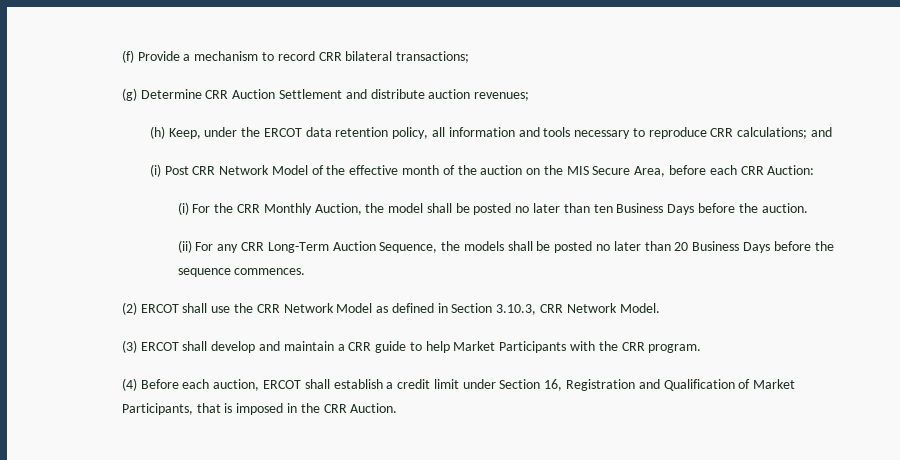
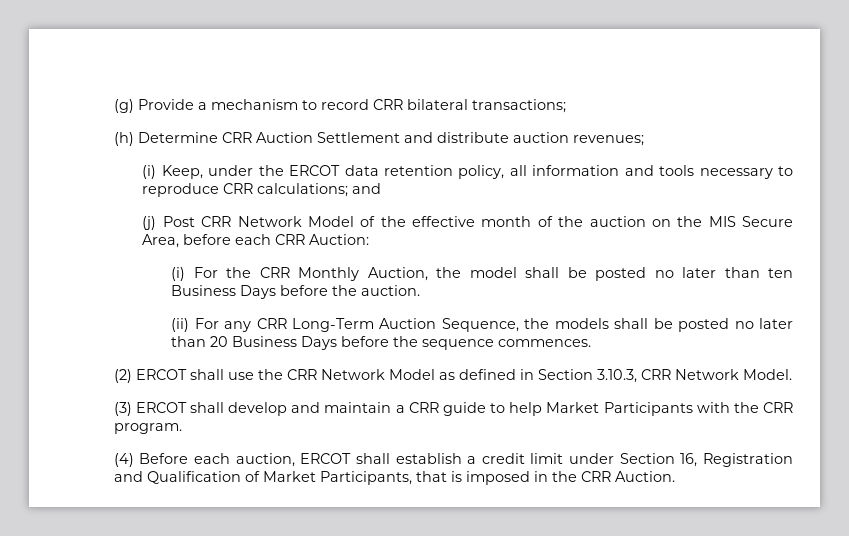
[121,50,134,63] (f) -> [113,99,134,113] (g)
[121,88,137,101] (g) -> [113,132,134,146] (h)
[149,126,165,139] (h) -> [142,165,157,179] (i)
[149,164,161,177] (i) -> [142,216,157,230] (j)

